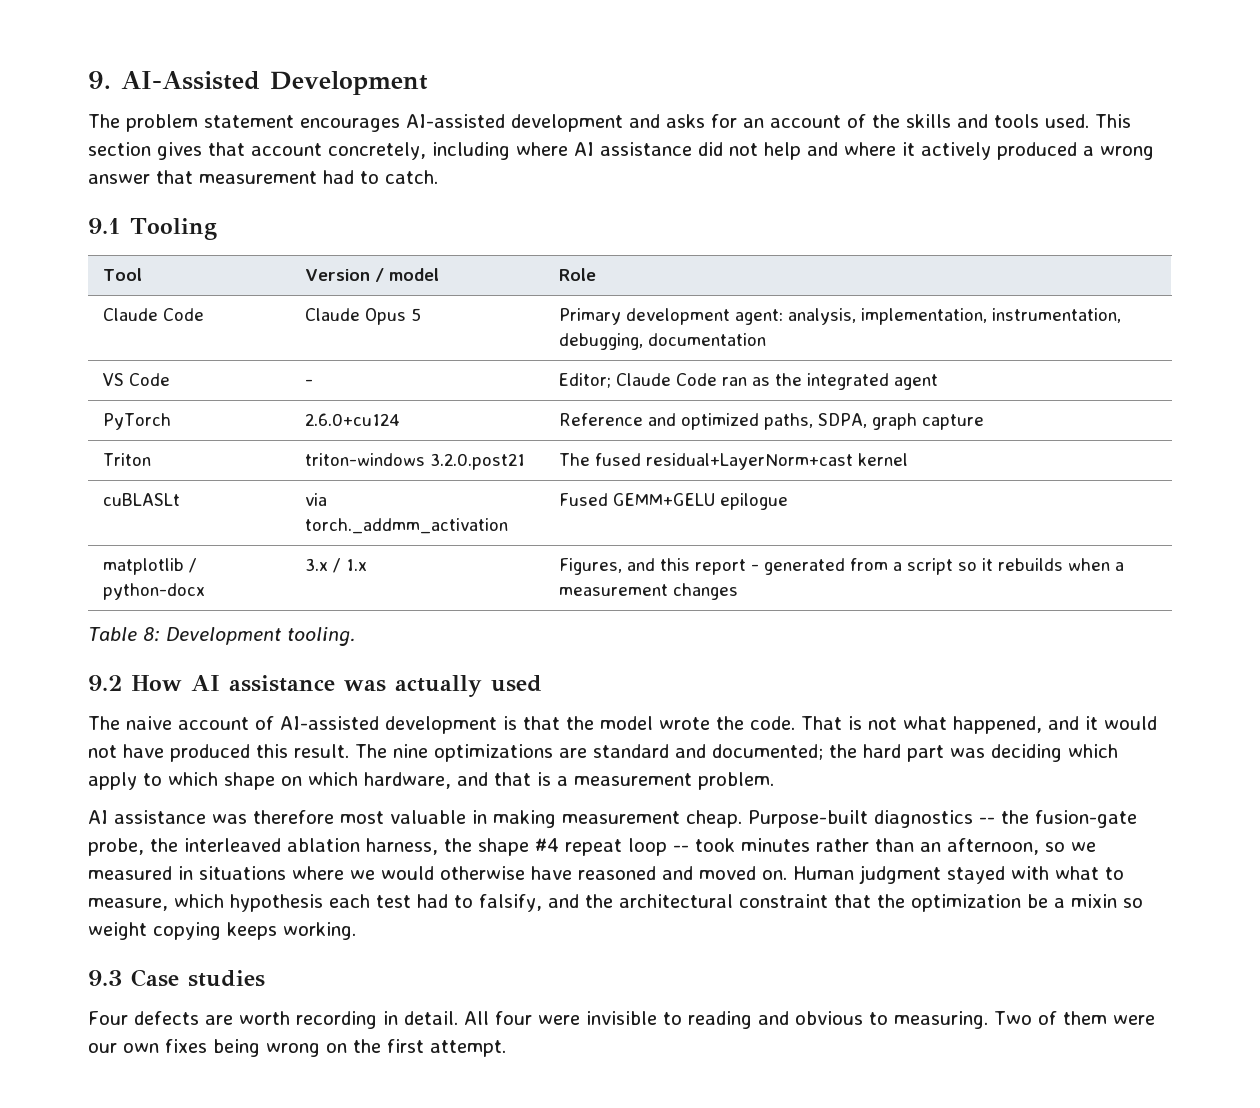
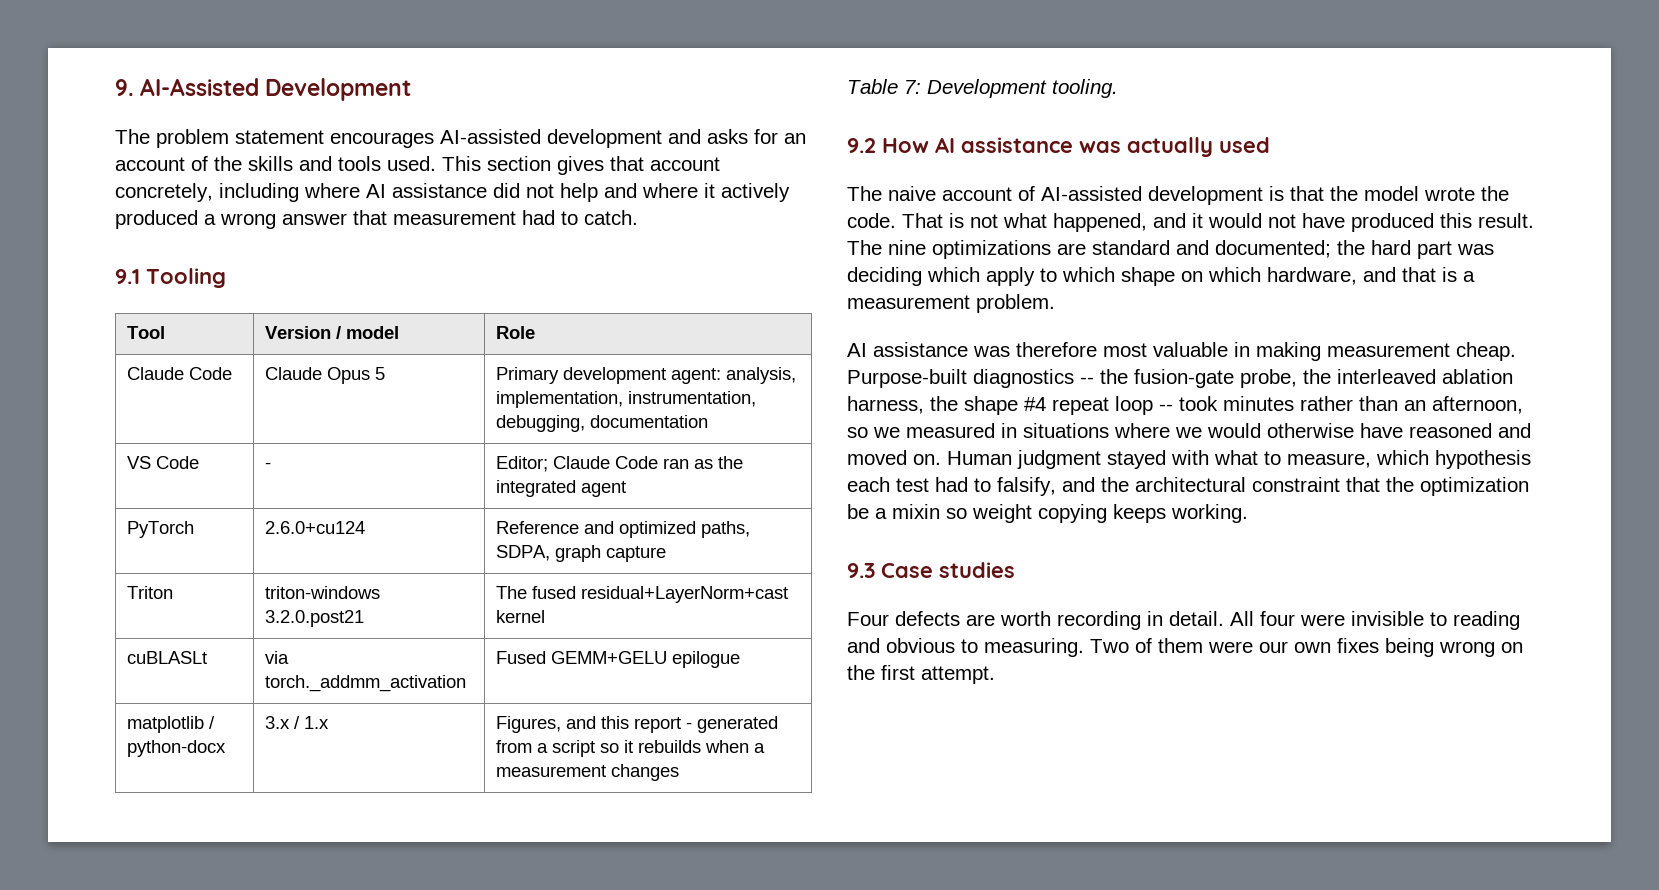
[142,627,160,642] 8: -> [904,80,921,94] 7:

